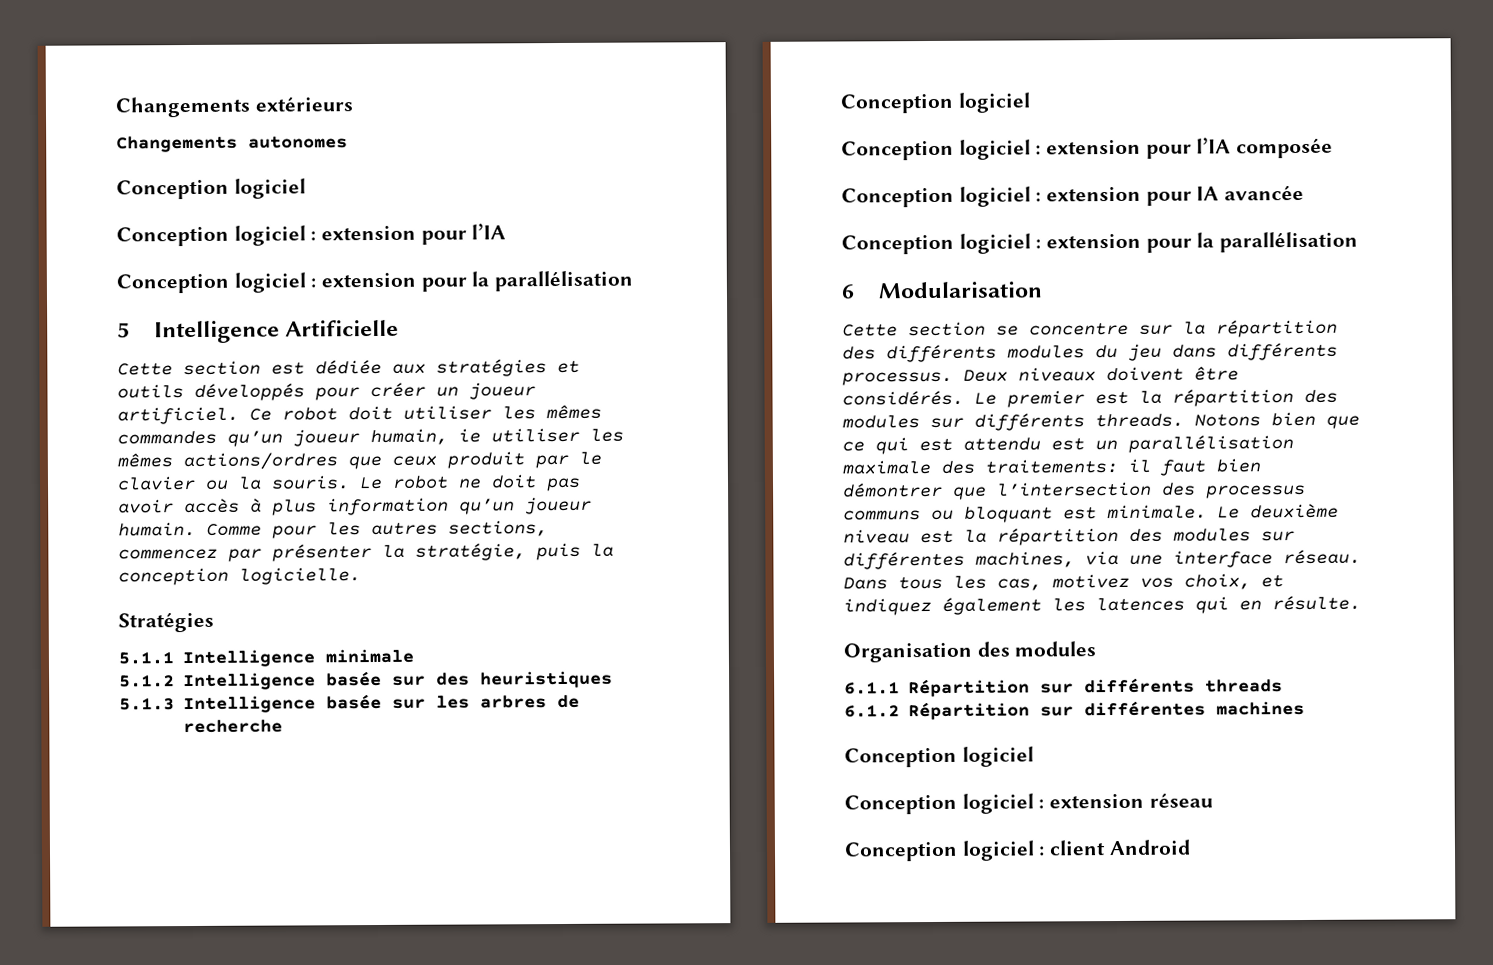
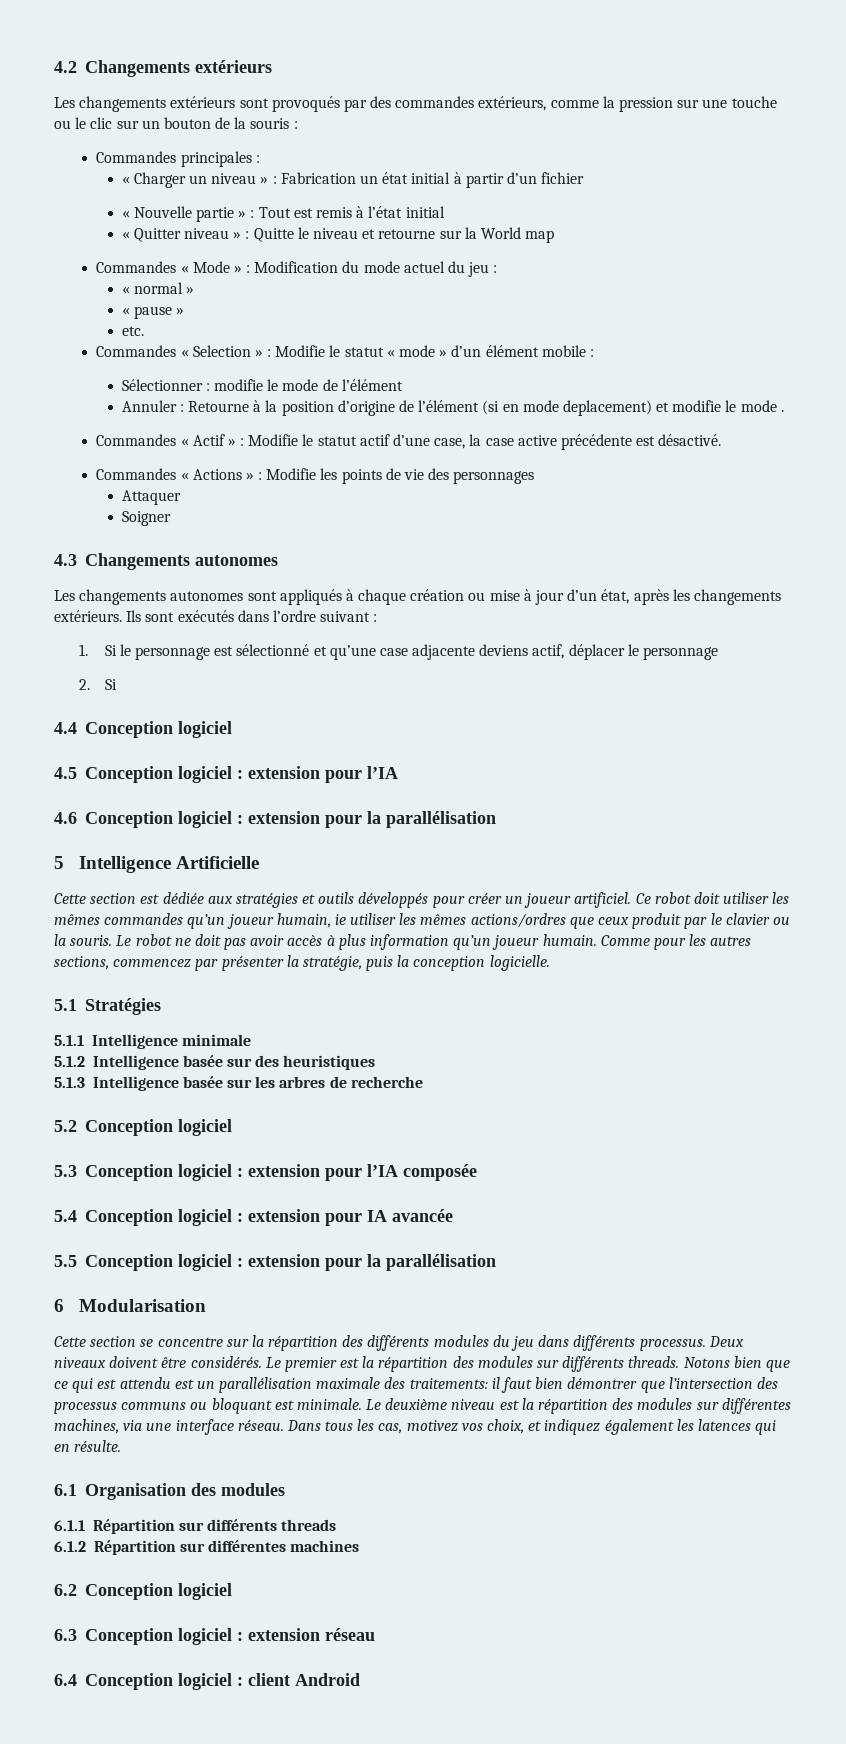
(115, 107) none -> [54,61,77,73] 4.2
[116,135,348,153] [116,178,306,200] Changements autonomes // Conception logiciel // -> [54,96,777,112] [54,117,298,129] [96,151,260,167] [121,172,585,188] [121,206,445,222] [121,227,555,243] [96,261,498,277] [121,282,195,294] [121,306,185,319] [121,326,144,336] [96,345,594,357] [121,379,403,391] [121,400,784,416] [96,434,722,450] [96,468,535,484] [121,490,181,505] [121,511,171,526] [54,553,278,570] [54,589,781,605] [54,610,378,622] [79,644,719,660] [79,679,117,690] [54,721,232,738] [54,767,77,779] Les changements extérieurs sont provoqués par des commandes extérieurs, comme la pression sur une touche ou le clic sur un bouton de la souris : // Commandes principales : // « Charger un niveau » : Fabrication un état initial à partir d’un fichier // « Nouvelle partie » : Tout est remis à l’état initial // « Quitter niveau » : Quitte le niveau et retourne sur la World map // Commandes « Mode » : Modification du mode actuel du jeu : // « normal » // « pause » // etc. // Commandes « Selection » : Modifie le statut « mode » d’un élément mobile : // Sélectionner : modifie le mode de l’élément // Annuler : Retourne à la position d’origine de l’élément (si en mode deplacement) et modifie le mode . // Commandes « Actif » : Modifie le statut actif d’une case, la case active précédente est désactivé. // Commandes « Actions » : Modifie les points de vie des personnages // Attaquer // Soigner // 4.3 Changements autonomes // Les changements autonomes sont appliqués à chaque création ou mise à jour d’un état, après les changements extérieurs. Ils sont exécutés dans l’ordre suivant : // 1. Si le personnage est sélectionné et qu’une case adjacente deviens actif, déplacer le personnage // 2. Si // 4.4 Conception logiciel // 4.5
(507, 231) none -> [54,812,77,824] 4.6
(361, 576) none -> [54,999,77,1011] 5.1
[840,92,1031,114] Conception logiciel // -> [54,1119,232,1136] [54,1165,77,1177] 5.2 Conception logiciel // 5.3
(1334, 148) none -> [54,1210,77,1222] 5.4
(1305, 192) none -> [54,1255,77,1267] 5.5
(1361, 603) none -> [54,1484,77,1496] 6.1
[844,746,1034,768] Conception logiciel // -> [54,1583,232,1600] [54,1629,77,1641] 6.2 Conception logiciel // 6.3
(1213, 800) none -> [54,1674,77,1686] 6.4

